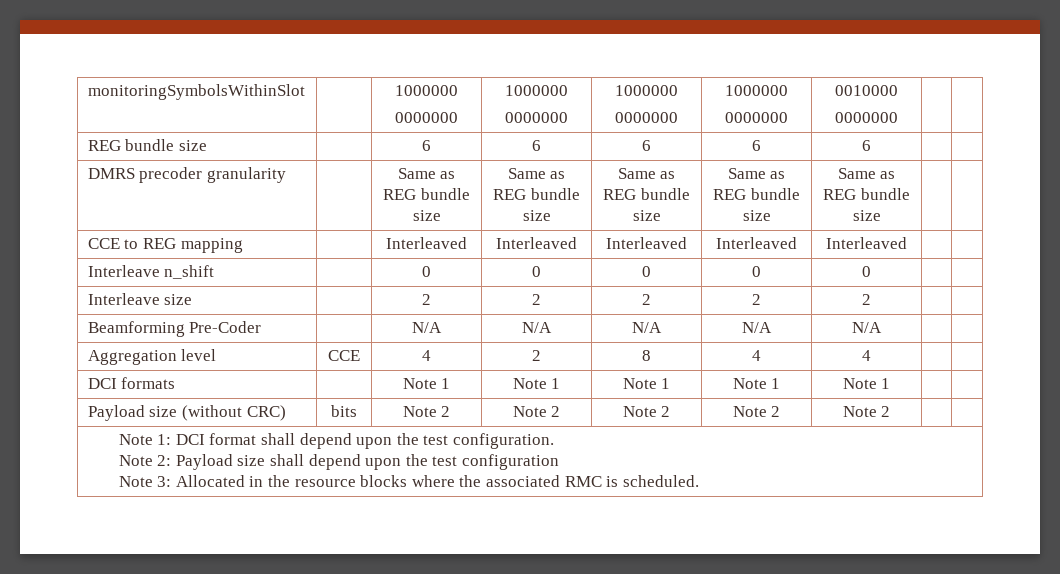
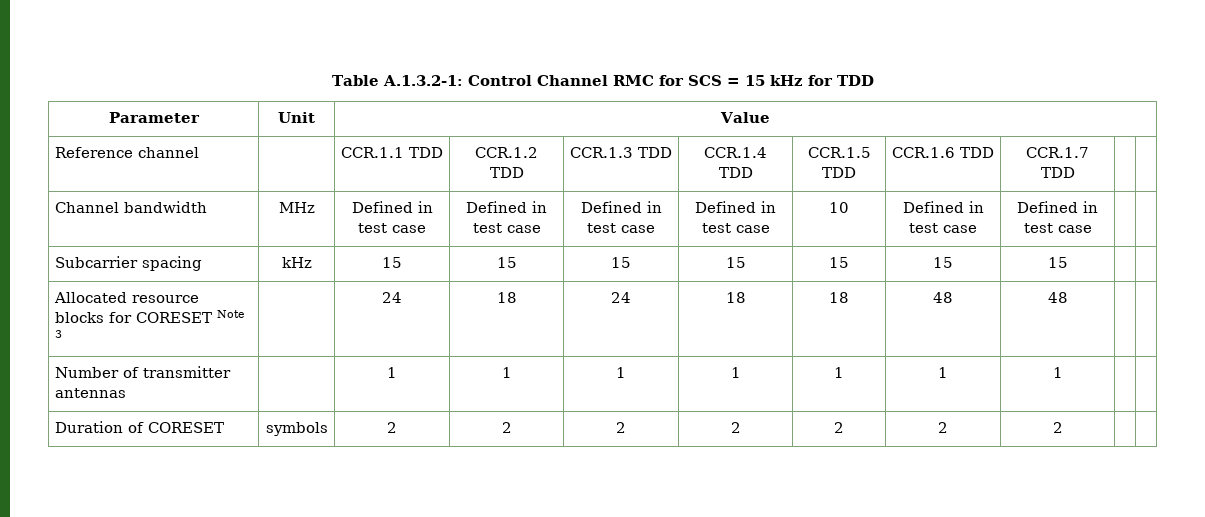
[87,84,305,100] [395,85,458,96] [395,112,458,123] [505,85,568,96] [505,112,568,123] [615,85,678,96] [615,112,678,123] [725,85,788,96] [725,112,788,123] [835,85,898,96] [835,112,898,123] [87,139,208,151] [422,140,431,151] [532,140,541,151] [642,140,651,151] [752,140,761,151] [862,140,871,151] [87,167,287,183] [397,168,456,179] [383,188,470,200] [412,210,441,221] [507,168,566,179] [493,188,580,200] [522,210,551,221] [617,168,676,179] [603,188,690,200] [632,210,661,221] [727,168,786,179] [713,188,800,200] [742,210,771,221] [837,168,896,179] [823,188,910,200] [852,210,881,221] [87,238,243,253] [386,237,467,249] [496,237,577,249] [606,237,687,249] [716,237,797,249] [826,237,907,249] [87,265,215,279] [422,266,431,277] [532,266,541,277] [642,266,651,277] [752,266,761,277] [862,266,871,277] [87,293,193,305] monitoringSymbolsWithinSlot | | 1000000 // 0000000 | 1000000 // 0000000 | 1000000 // 0000000 | 1000000 // 0000000 | 0010000 // 0000000 | | // REG bundle size | | 6 | 6 | 6 | 6 | 6 | | // DMRS precoder granularity | | Same as REG bundle size | Same as REG bundle size | Same as REG bundle size | Same as REG bundle size | Same as REG bundle size | | // CCE to REG mapping | | Interleaved | Interleaved | Interleaved | Interleaved | Interleaved | | // Interleave n_shift | | 0 | 0 | 0 | 0 | 0 | | // Interleave size | -> [331,75,874,86] [108,112,200,123] [278,112,315,123] [720,112,771,123] [54,147,199,158] [341,147,443,158] [475,147,538,158] [489,167,524,178] [570,147,672,158] [704,147,767,158] [718,167,753,178] [807,147,871,158] [822,167,856,178] [892,147,994,158] [1026,147,1089,158] [1040,167,1075,178] [54,201,207,213] [278,202,315,213] [351,201,433,213] [358,223,426,233] [466,201,547,213] [472,223,541,233] [580,201,662,213] [587,223,655,233] [695,201,776,213] [701,223,770,233] [829,202,849,213] [902,201,984,213] [909,223,977,233] [1017,201,1098,213] [1023,223,1092,233] [54,256,202,271] [281,257,312,268] [382,257,402,268] [496,257,517,268] [611,257,631,268] [725,257,746,268] [829,257,849,268] [933,257,953,268] [1047,257,1068,268] [53,292,199,303] [54,310,245,323] [54,330,62,338] [382,292,402,303] [496,292,517,303] [611,292,631,303] [725,292,746,303] [829,292,849,303] [933,292,953,303] [1047,292,1068,303] [54,366,231,378] [54,388,126,398] [387,367,397,378] [501,367,512,378] [616,367,626,378] [730,367,741,378] [834,367,844,378] [938,367,948,378] [1052,367,1063,378] [54,421,224,433] [265,422,328,436] [387,422,397,433] [501,422,512,433] Table A.1.3.2-1: Control Channel RMC for SCS = 15 kHz for TDD // Parameter | Unit | Value // Reference channel | | CCR.1.1 TDD | CCR.1.2 TDD | CCR.1.3 TDD | CCR.1.4 TDD | CCR.1.5 TDD | CCR.1.6 TDD | CCR.1.7 TDD | | // Channel bandwidth | MHz | Defined in test case | Defined in test case | Defined in test case | Defined in test case | 10 | Defined in test case | Defined in test case | | // Subcarrier spacing | kHz | 15 | 15 | 15 | 15 | 15 | 15 | 15 | | // Allocated resource blocks for CORESET Note 3 | | 24 | 18 | 24 | 18 | 18 | 48 | 48 | | // Number of transmitter antennas | | 1 | 1 | 1 | 1 | 1 | 1 | 1 | | // Duration of CORESET | symbols | 2 | 2
[87,321,262,337] [412,322,442,333] [522,322,552,333] [632,322,662,333] [742,322,772,333] [852,322,882,333] [87,349,217,365] [328,350,360,361] [422,350,431,361] [532,350,541,361] [642,350,651,361] [752,350,761,361] [862,350,871,361] [87,377,176,389] [402,378,451,389] [512,378,561,389] [622,378,671,389] [732,378,781,389] [842,378,891,389] [87,405,286,421] [331,405,357,417] [402,406,451,417] [512,406,561,417] [622,406,671,417] [732,406,781,417] [842,406,891,417] [118,433,555,449] [118,454,560,470] [118,475,699,487] // Beamforming Pre-Coder | | N/A | N/A | N/A | N/A | N/A | | // Aggregation level | CCE | 4 | 2 | 8 | 4 | 4 | | // DCI formats | | Note 1 | Note 1 | Note 1 | Note 1 | Note 1 | | // Payload size (without CRC) | bits | Note 2 | Note 2 | Note 2 | Note 2 | Note 2 | | // Note 1: DCI format shall depend upon the test configuration. // Note 2: Payload size shall depend upon the test configuration // Note 3: Allocated in the resource blocks where the associated RMC is scheduled. -> (1063, 427) none

